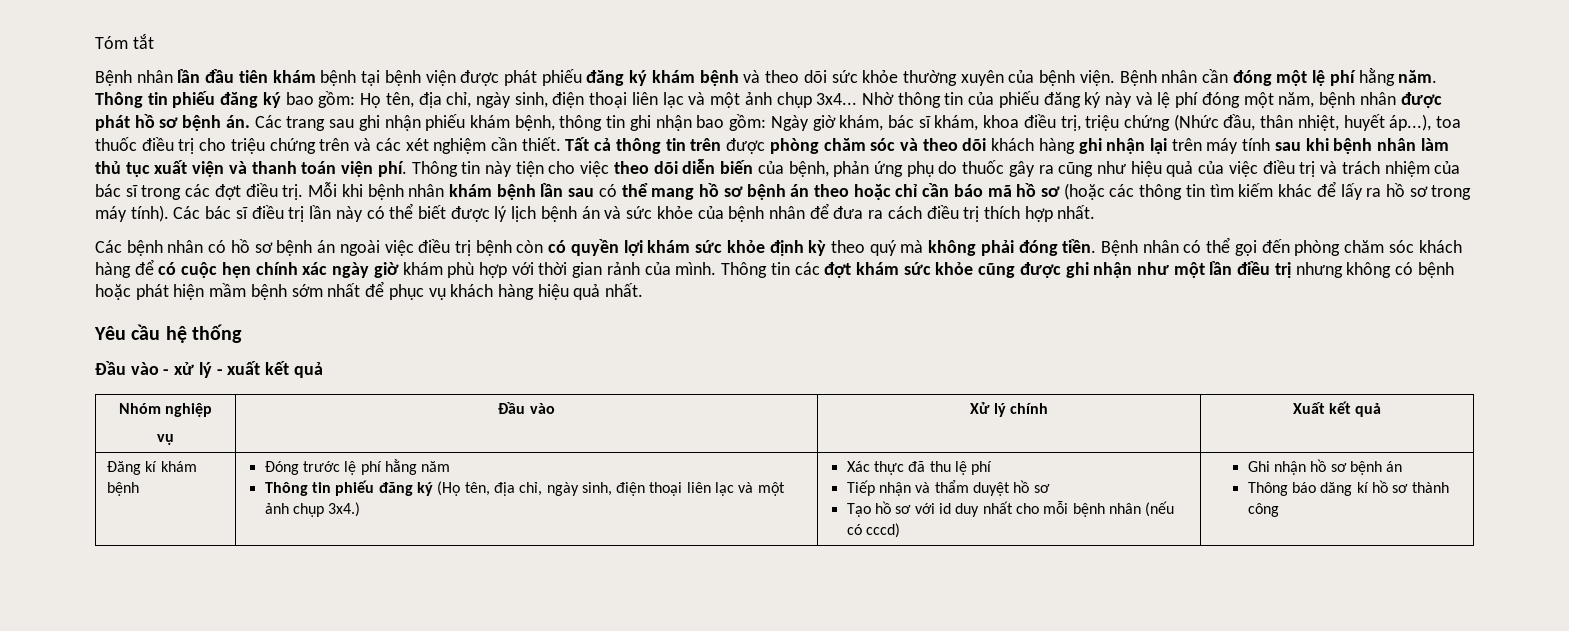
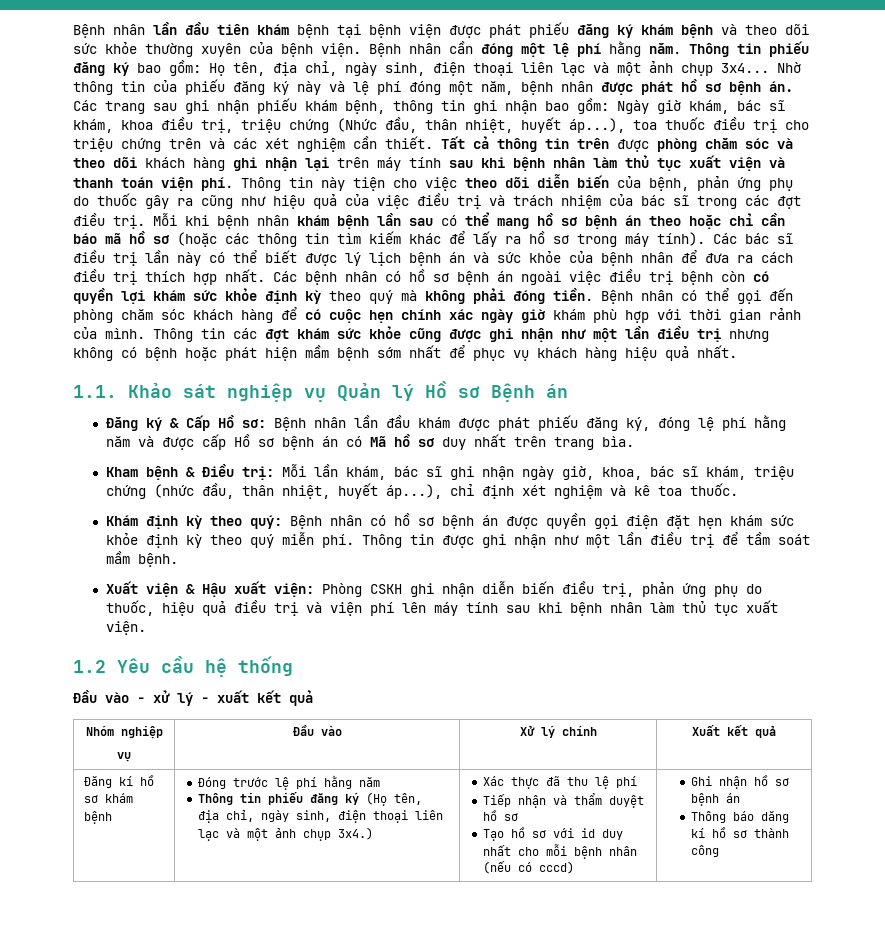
[95,34,154,49] Tóm tắt // -> (73, 31) none
(1096, 212) // -> (265, 275) none
(644, 290) none -> [73,381,568,402] [105,415,786,431] [105,434,634,450] [105,464,794,480] [105,483,738,499] [105,513,794,529] [105,532,810,548] [105,551,178,567] [105,581,762,597] [105,600,778,616] [105,621,146,635] [73,660,106,673] 1.1. Khảo sát nghiệp vụ Quản lý Hồ sơ Bệnh án // Đăng ký & Cấp Hồ sơ: Bệnh nhân lần đầu khám được phát phiếu đăng ký, đóng lệ phí hằng năm và được cấp Hồ sơ bệnh án có Mã hồ sơ duy nhất trên trang bìa. // Kham bệnh & Điều trị: Mỗi lần khám, bác sĩ ghi nhận ngày giờ, khoa, bác sĩ khám, triệu chứng (nhức đầu, thân nhiệt, huyết áp...), chỉ định xét nghiệm và kê toa thuốc. // Khám định kỳ theo quý: Bệnh nhân có hồ sơ bệnh án được quyền gọi điện đặt hẹn khám sức khỏe định kỳ theo quý miễn phí. Thông tin được ghi nhận như một lần điều trị để tầm soát mầm bệnh. // Xuất viện & Hậu xuất viện: Phòng CSKH ghi nhận diễn biến điều trị, phản ứng phụ do thuốc, hiệu quả điều trị và viện phí lên máy tính sau khi bệnh nhân làm thủ tục xuất viện. // 1.2
(158, 466) none -> [139,775,154,786] [83,795,98,803] hồ sơ

